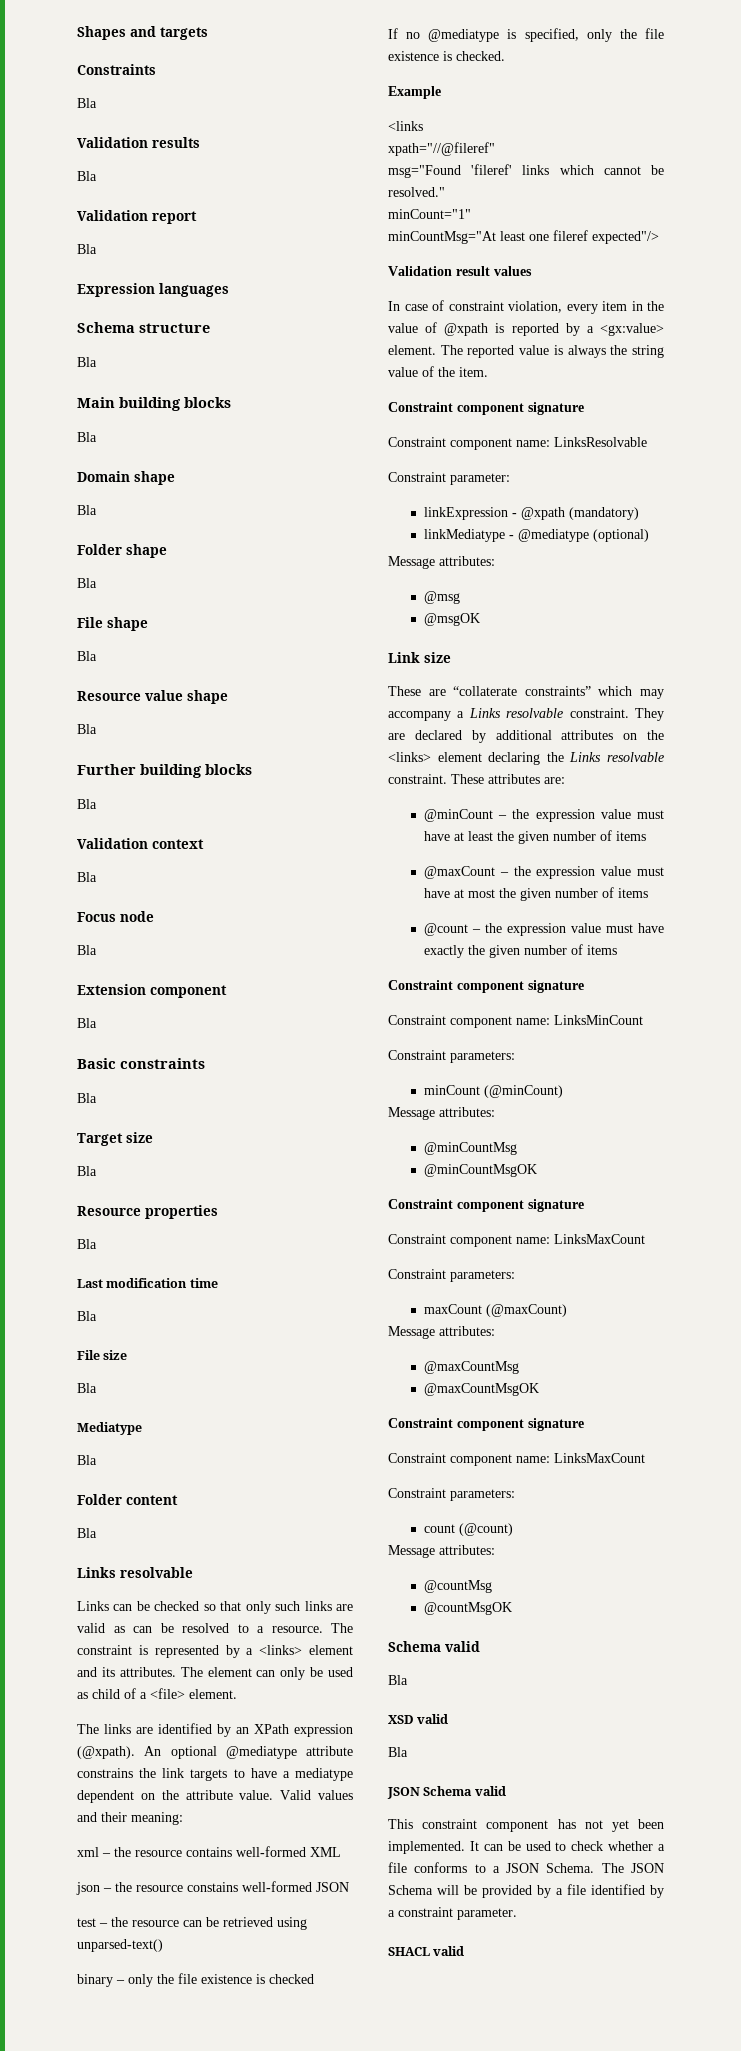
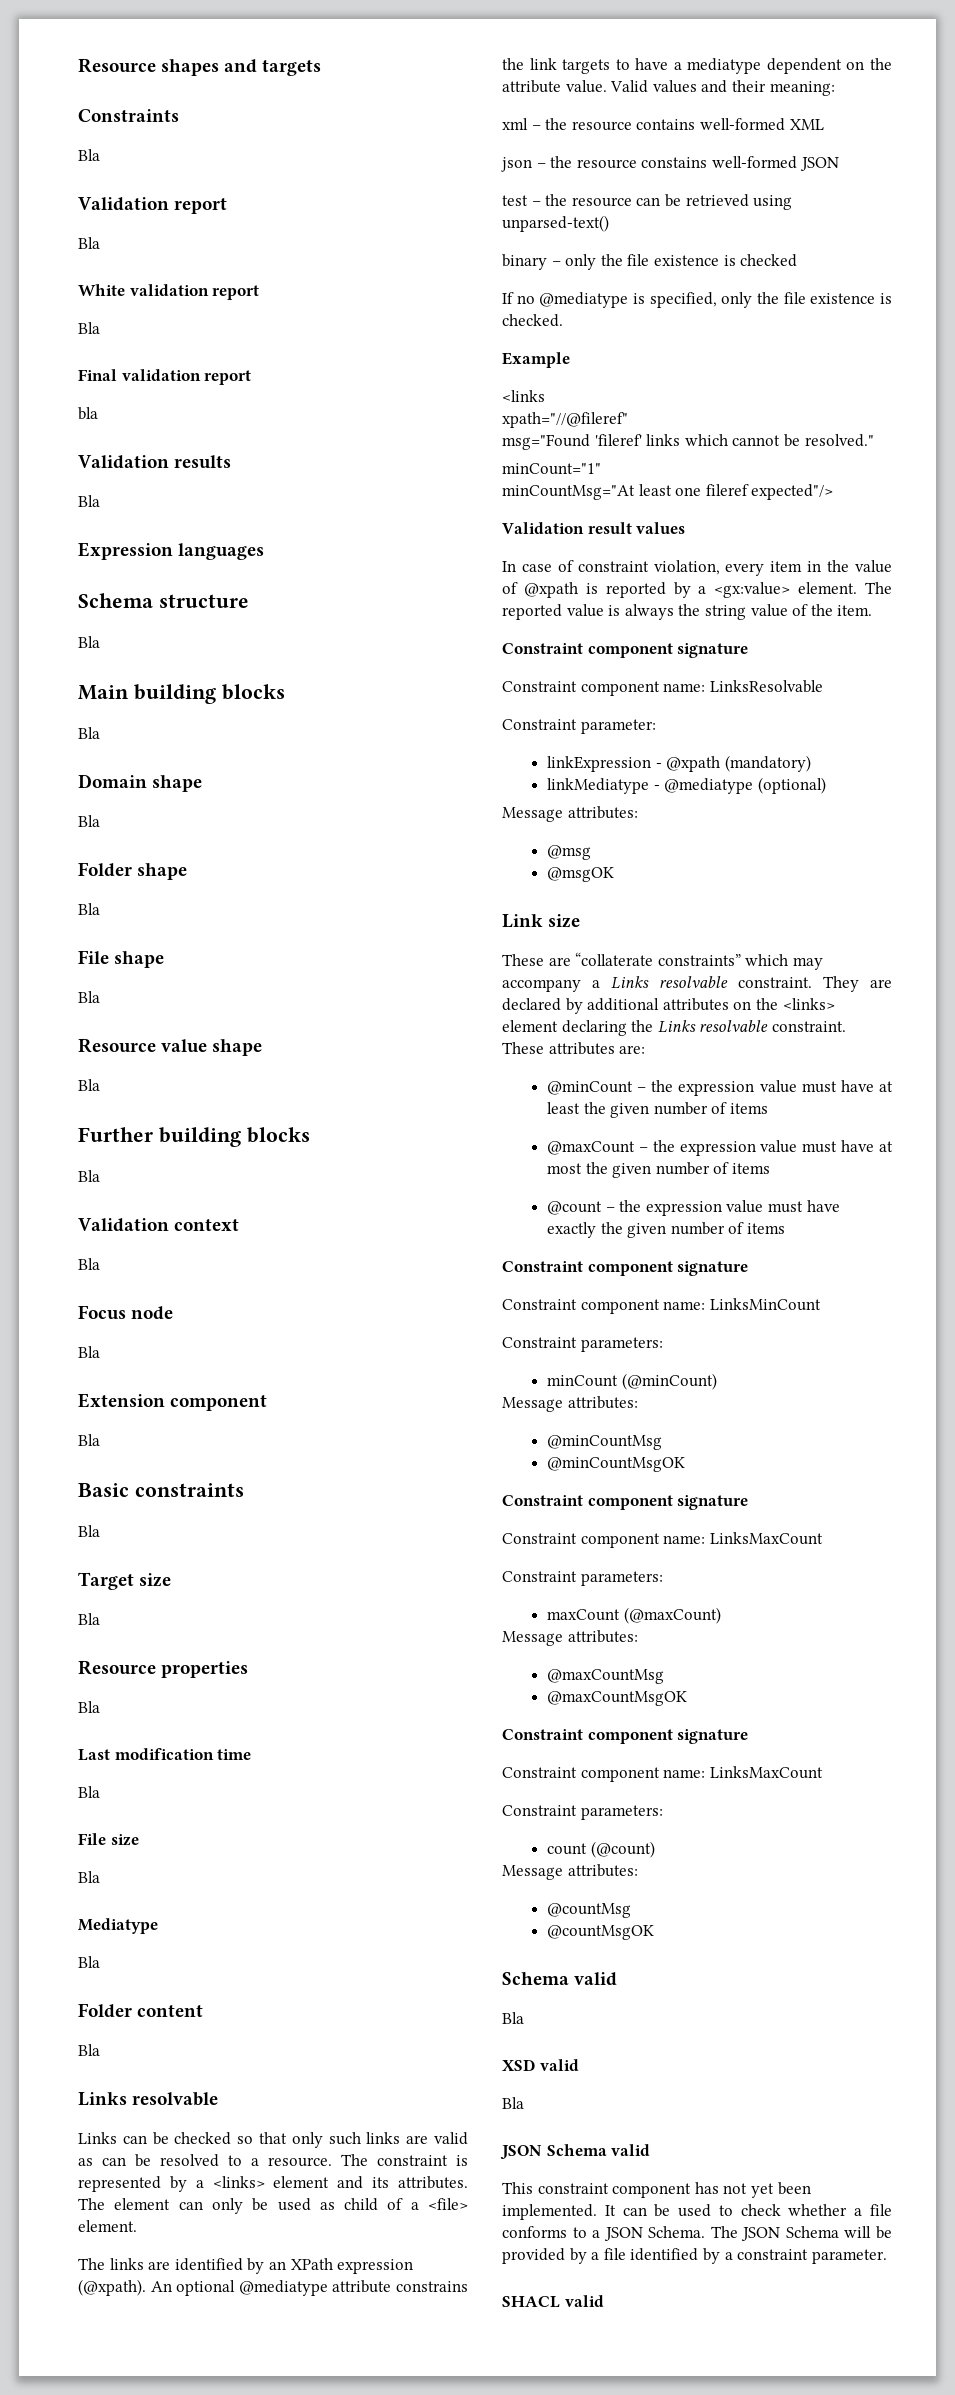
[77,26,126,40] Shapes -> [78,58,220,76] Resource shapes
[152,137,200,148] [77,171,97,181] [77,210,197,224] results // Bla // Validation report -> [174,198,228,214] [78,237,100,249] [78,284,260,300] [78,322,100,334] [78,369,252,385] [78,407,98,420] [78,455,232,469] report // Bla // White validation report // Bla // Final validation report // bla // Validation results

